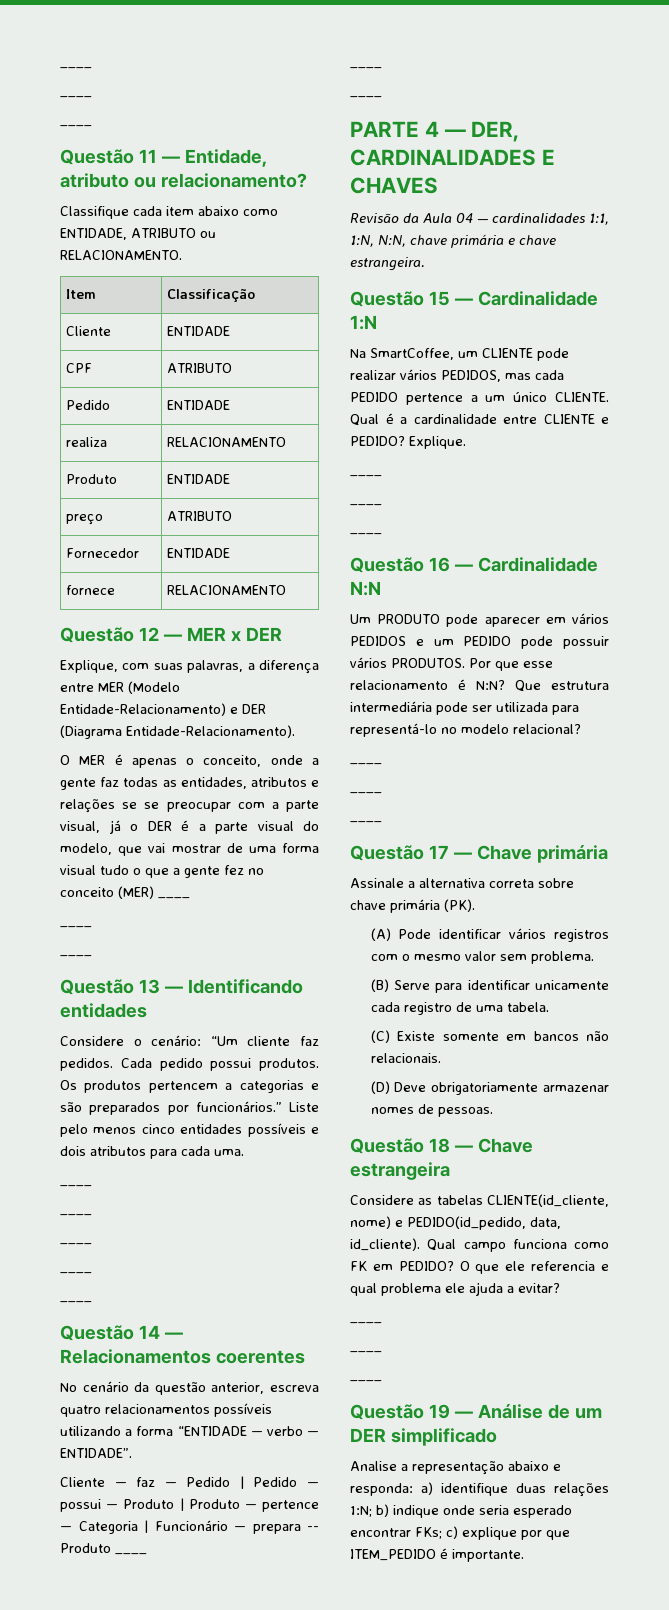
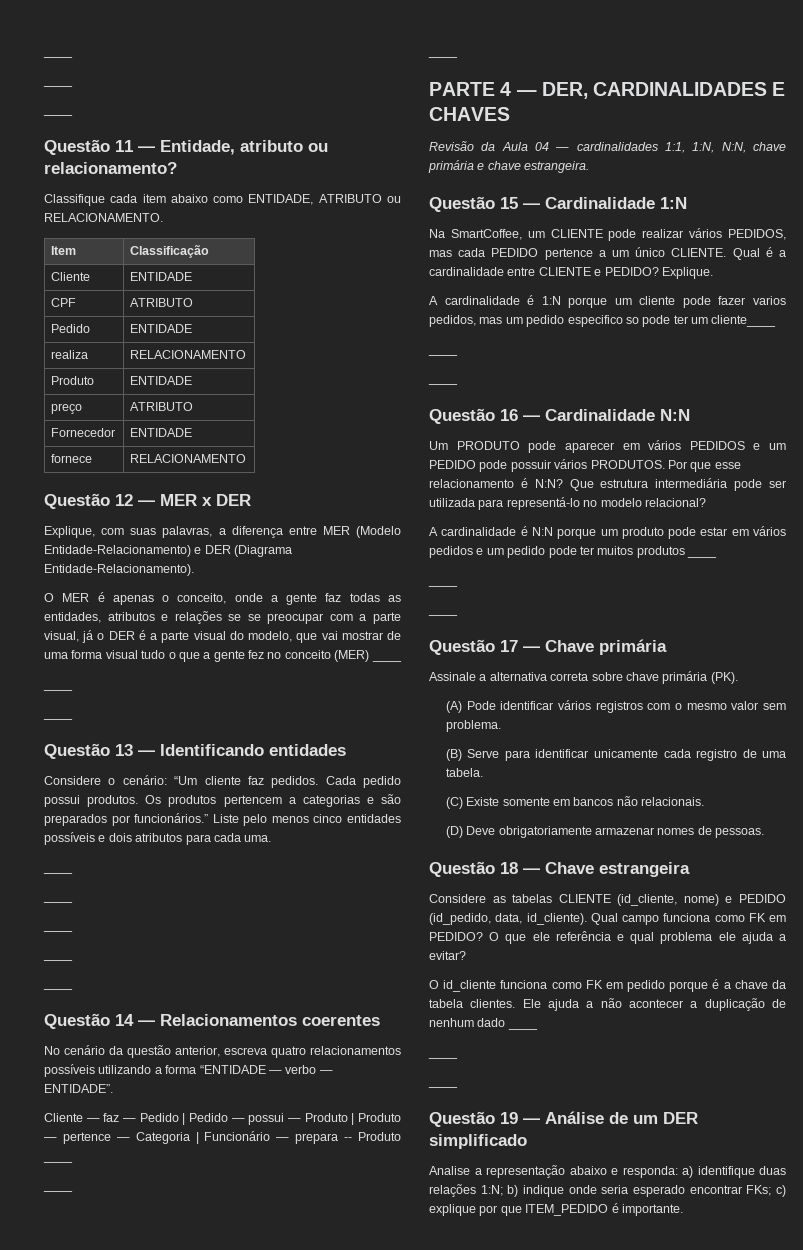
[350,475,382,477] ____ -> [429,295,786,308] [429,315,777,327] A cardinalidade é 1:N porque um cliente pode fazer varios pedidos, mas um pedido especifico so pode ter um cliente____
(581, 729) none -> [429,526,786,539] [429,546,685,558] A cardinalidade é N:N porque um produto pode estar em vários pedidos e um pedido pode ter muitos produtos
[487,1194,609,1207] [350,1216,526,1230] CLIENTE(id_cliente, nome) e PEDIDO(id_pedido, -> [558,894,786,906] [429,913,491,925] CLIENTE (id_cliente, nome) e PEDIDO (id_pedido,
[531,1261,596,1271] referencia -> [555,931,611,941] referência
(560, 1288) none -> [429,979,786,992] [429,998,786,1011] [429,1018,506,1027] O id_cliente funciona como FK em pedido porque é a chave da tabela clientes. Ele ajuda a não acontecer a duplicação de nenhum dado

